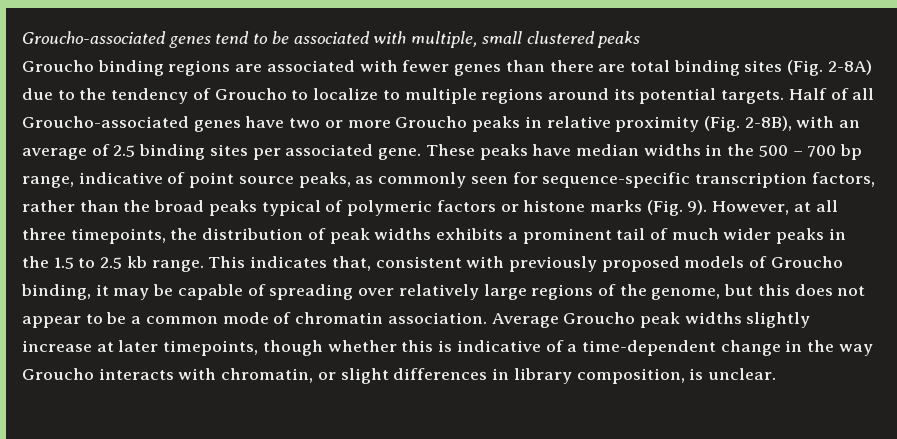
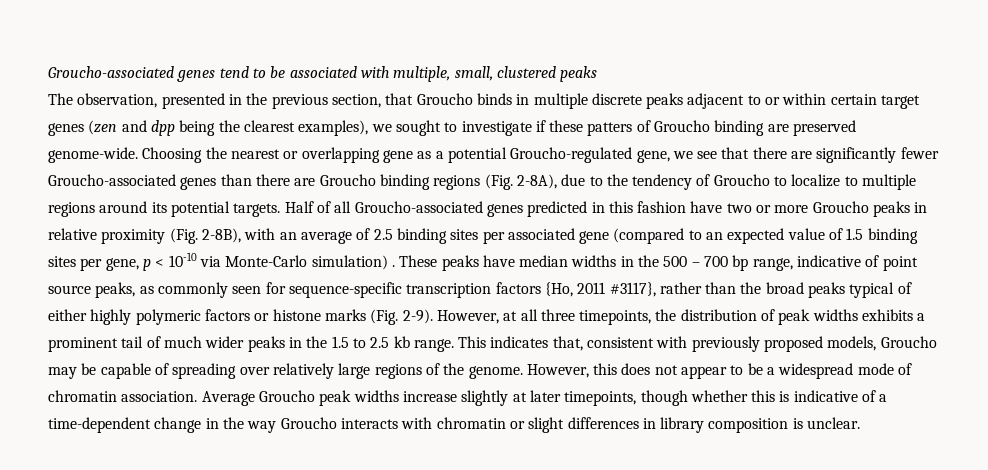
[481,31,522,44] small -> [454,66,493,81] small,
[22,60,872,76] Groucho binding regions are associated with fewer genes than there are total binding sites (Fig. 2-8A) -> [48,93,921,109] [48,120,857,136] [48,147,939,163] [48,174,557,190] The observation, presented in the previous section, that Groucho binds in multiple discrete peaks adjacent to or within certain target genes (zen and dpp being the clearest examples), we sought to investigate if these patters of Groucho binding are preserved genome-wide. Choosing the nearest or overlapping gene as a potential Groucho-regulated gene, we see that there are significantly fewer Groucho-associated genes than there are Groucho binding regions (Fig. 2-8A),
(241, 126) none -> [527,201,687,217] predicted in this fashion
[378,148,422,160] gene. -> [579,228,918,244] [48,252,395,271] gene (compared to an expected value of 1.5 binding sites per gene, p < 10-10 via Monte-Carlo simulation) .
[811,172,875,187] factors, -> [495,282,656,297] factors {Ho, 2011 #3117},
(344, 206) none -> [48,309,132,325] either highly
[687,200,708,215] 9). -> [402,309,433,324] 2-9).
[684,256,843,268] [21,284,109,300] models of Groucho binding, it -> [827,336,937,351] models, Groucho
[651,284,754,300] genome, but -> [468,364,589,379] genome. However,
[145,316,218,324] common -> [778,363,854,379] widespread
[746,312,811,328] [22,340,92,352] slightly increase -> [402,390,509,406] increase slightly
[221,368,314,383] chromatin, -> [436,417,506,429] chromatin
[576,368,685,384] composition, -> [708,418,789,433] composition

